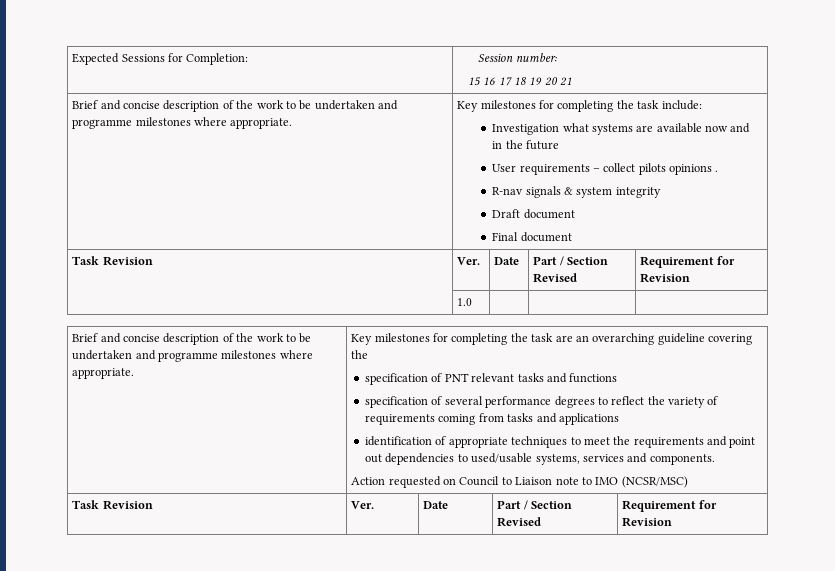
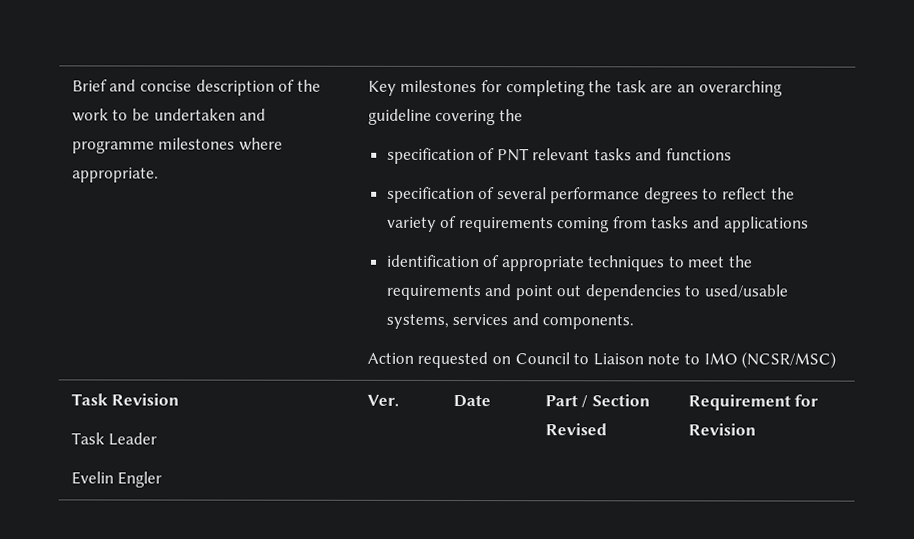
[72,53,249,65] [478,53,557,62] [467,77,573,86] [72,100,398,112] [72,117,293,129] [457,100,702,112] [492,123,751,135] [492,140,559,150] [492,163,719,175] [492,186,661,198] [492,209,575,219] [492,232,572,242] [72,256,153,266] [457,257,481,265] [494,257,520,265] [533,256,608,266] [533,273,578,283] [640,256,735,268] [640,273,691,283] [457,298,473,306] Expected Sessions for Completion: | Session number: // 15 16 17 18 19 20 21 // Brief and concise description of the work to be undertaken and programme milestones where appropriate. | Key milestones for completing the task include: // Investigation what systems are available now and in the future // User requirements – collect pilots opinions . // R-nav signals & system integrity // Draft document // Final document // Task Revision | Ver. | Date | Part / Section Revised | Requirement for Revision // | 1.0 | | | // -> (71, 85) none
(153, 505) none -> [70,432,158,446] [70,471,163,488] // Task Leader // Evelin Engler

